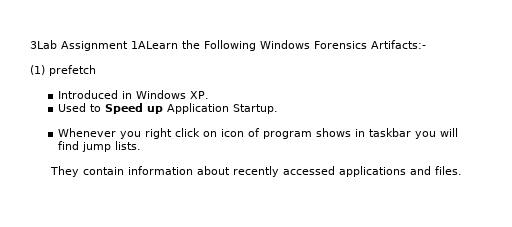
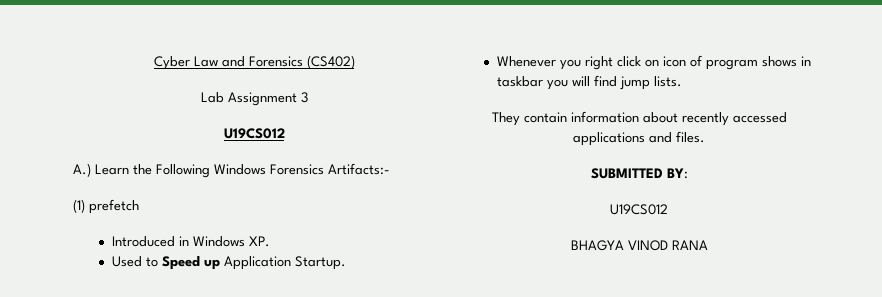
[30,40,178,51] 3Lab Assignment 1ALearn -> [153,55,355,70] [200,92,308,106] [223,128,285,139] [73,163,129,177] Cyber Law and Forensics (CS402) // Lab Assignment 3 // U19CS012 // A.) Learn
(462, 170) none -> [590,168,688,179] [610,204,668,215] [570,240,708,251] // SUBMITTED BY: // U19CS012 // BHAGYA VINOD RANA

